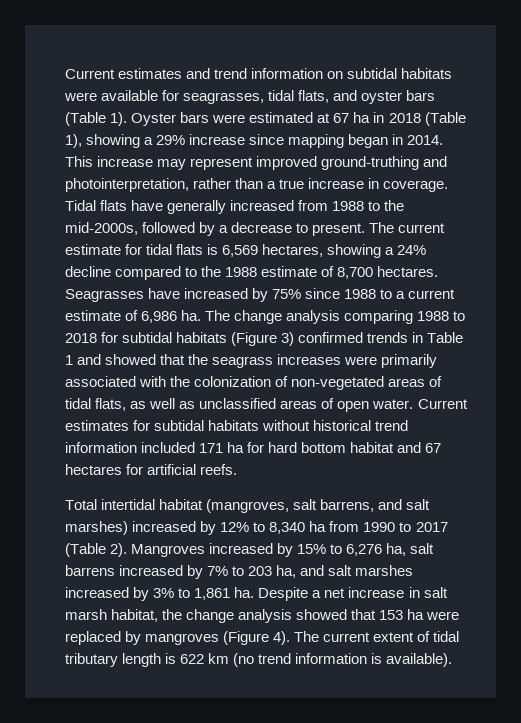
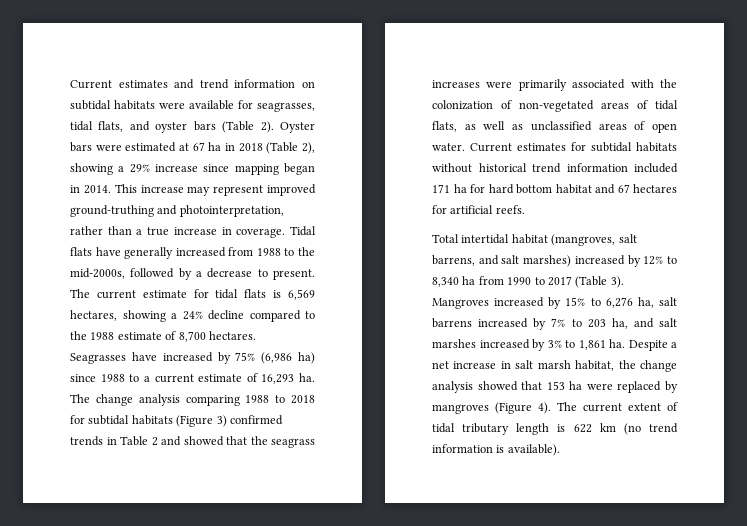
[110,112,128,126] 1). -> [260,121,274,133] 2).
[65,134,82,148] 1), -> [302,142,315,154] 2),
(302, 294) none -> [261,352,316,364] (6,986 ha)
[141,311,178,323] 6,986 -> [261,374,295,384] 16,293
[65,355,73,365] 1 -> [151,437,158,446] 2
[110,543,128,557] 2). -> [610,276,624,288] 3).

